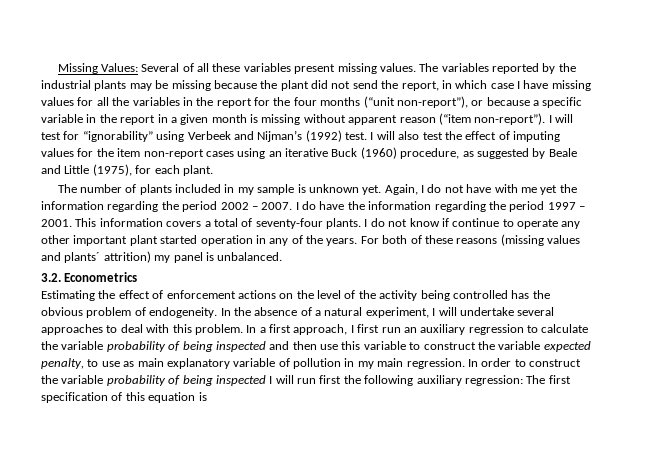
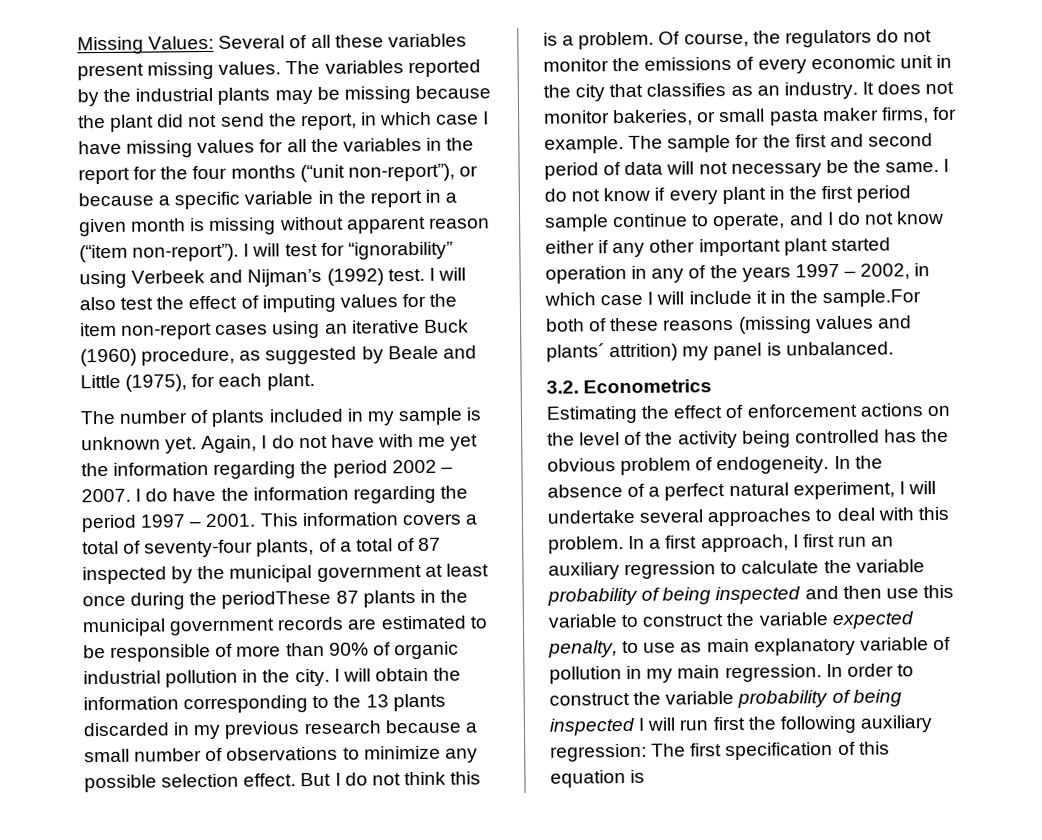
[326,218,361,229] plants. -> [256,537,442,557] [82,563,489,585] [82,589,468,610] [82,615,487,637] [83,641,459,662] [83,667,462,688] [83,693,446,714] [83,719,477,740] [84,745,478,763] [84,771,482,793] [543,29,933,50] [543,54,952,74] [543,81,955,102] [544,106,957,127] [544,133,933,154] [544,159,940,180] plants, of a total of 87 inspected by the municipal government at least once during the periodThese 87 plants in the municipal government records are estimated to be responsible of more than 90% of organic industrial pollution in the city. I will obtain the information corresponding to the 13 plants discarded in my previous research because a small number of observations to minimize any possible selection effect. But I do not think this is a problem. Of course, the regulators do not monitor the emissions of every economic unit in the city that classifies as an industry. It does not monitor bakeries, or small pasta maker firms, for example. The sample for the first and second period of data will not necessary be the same.
[452,218,558,229] continue to operate -> [668,185,912,205] [545,210,945,232] [545,240,610,254] every plant in the first period sample continue to operate, and I do not know either if
[326,236,379,246] years. For -> [741,263,931,282] [544,289,922,308] years 1997 – 2002, in which case I will include it in the sample.For
(321, 313) none -> [664,483,726,501] perfect

